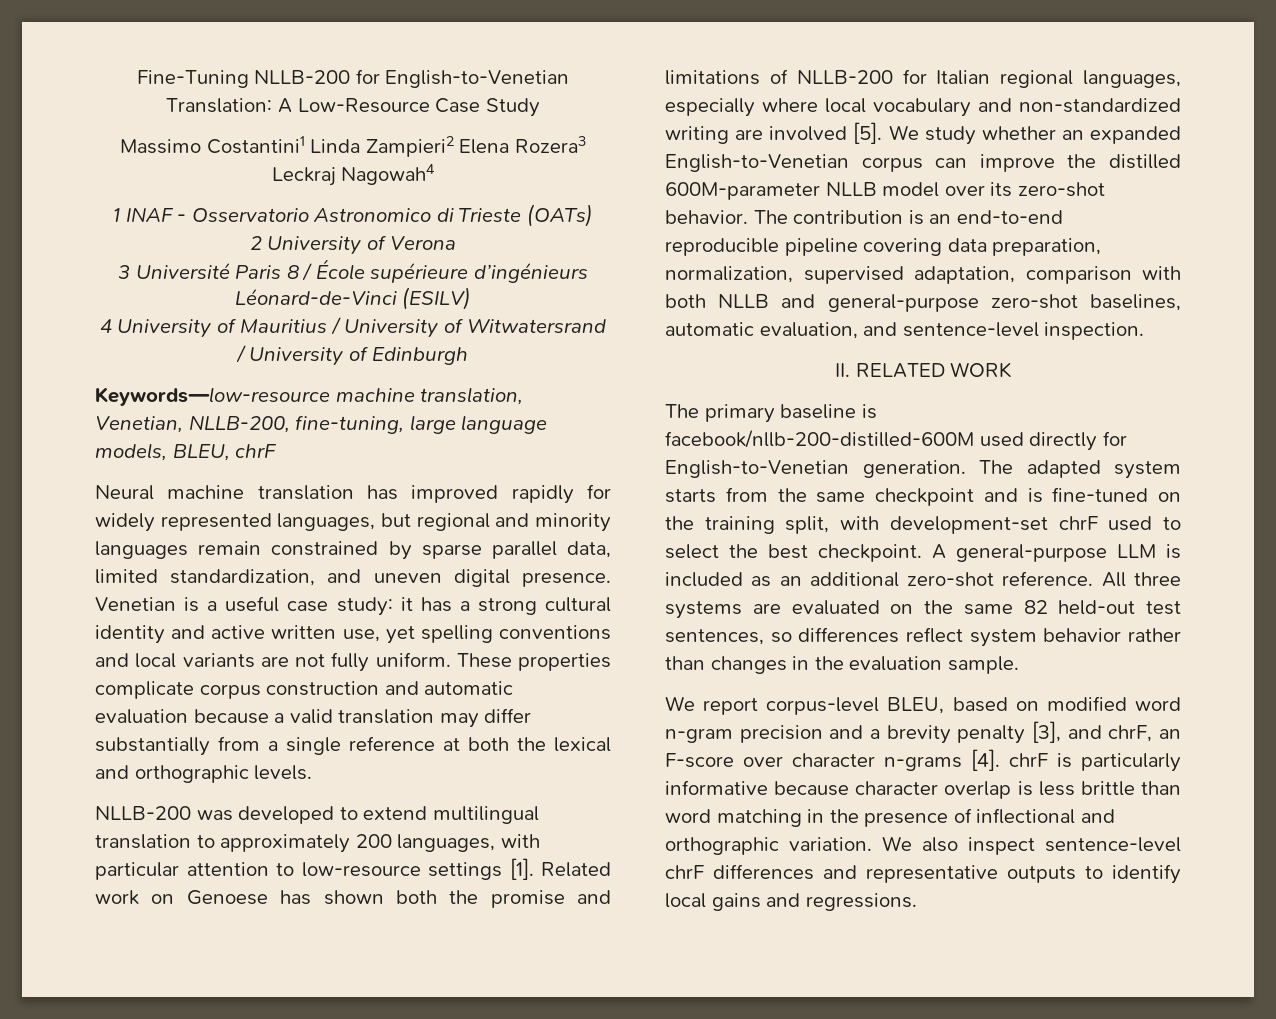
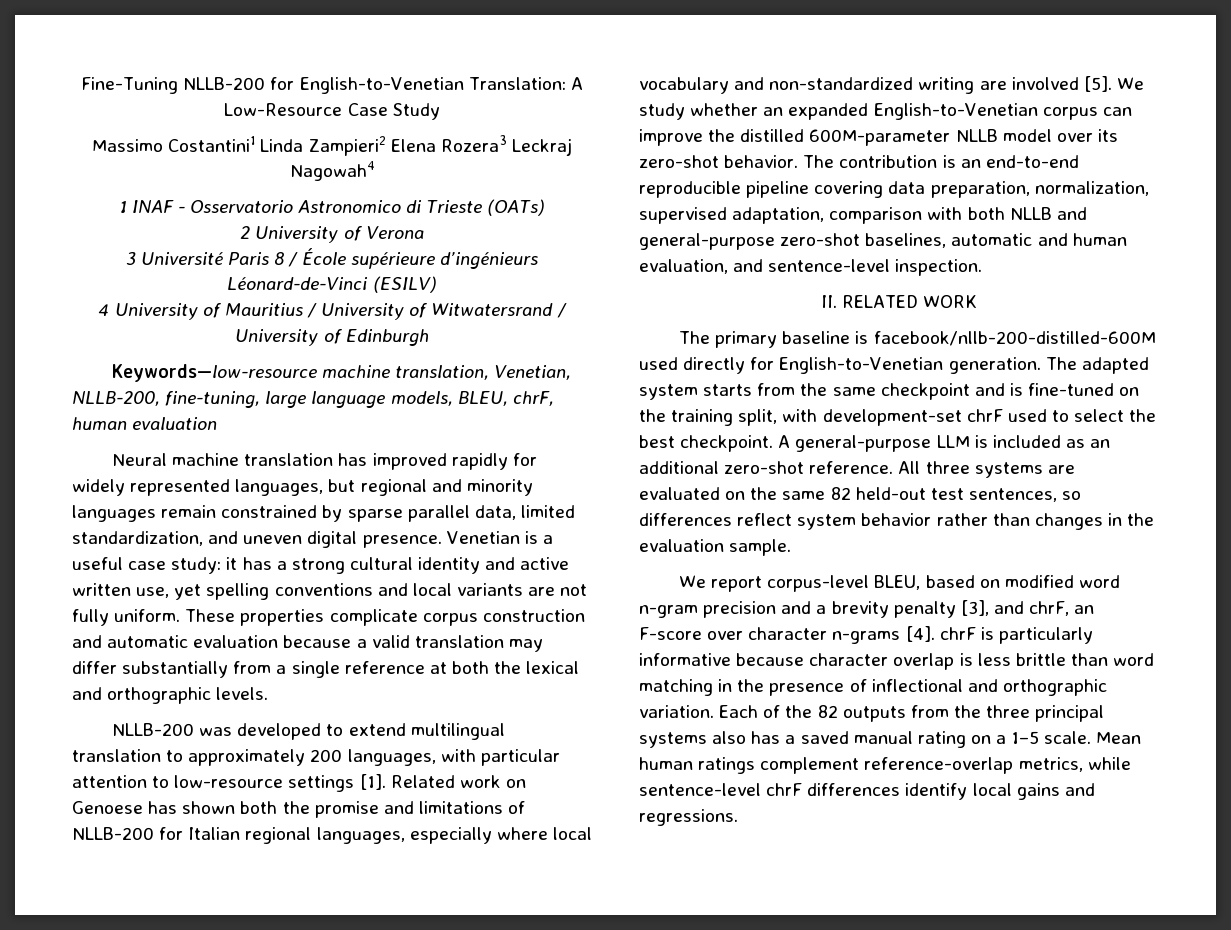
[235,444,278,458] chrF -> [512,391,554,406] [72,417,218,430] chrF, human evaluation
(754, 329) none -> [1037,233,1127,246] and human
[882,836,1181,855] [665,864,1103,883] We also inspect sentence-level chrF differences and representative outputs to -> [719,705,1105,722] [639,731,1142,748] [639,757,1131,774] [639,783,901,796] Each of the 82 outputs from the three principal systems also has a saved manual rating on a 1–5 scale. Mean human ratings complement reference-overlap metrics, while sentence-level chrF differences

